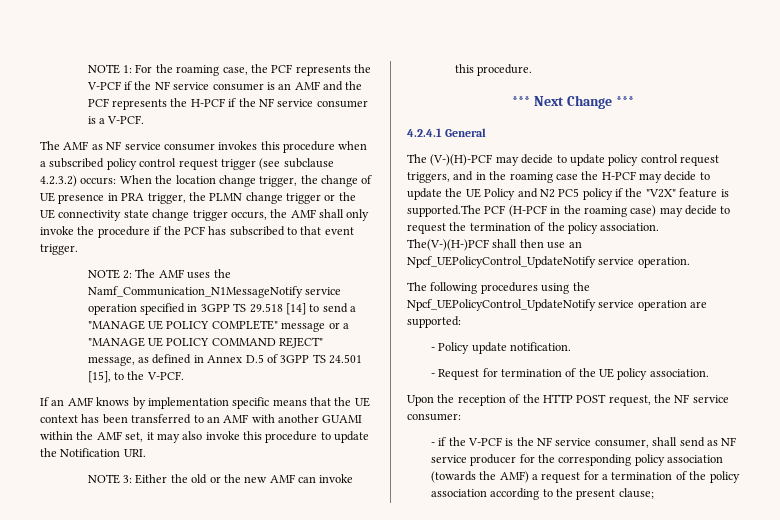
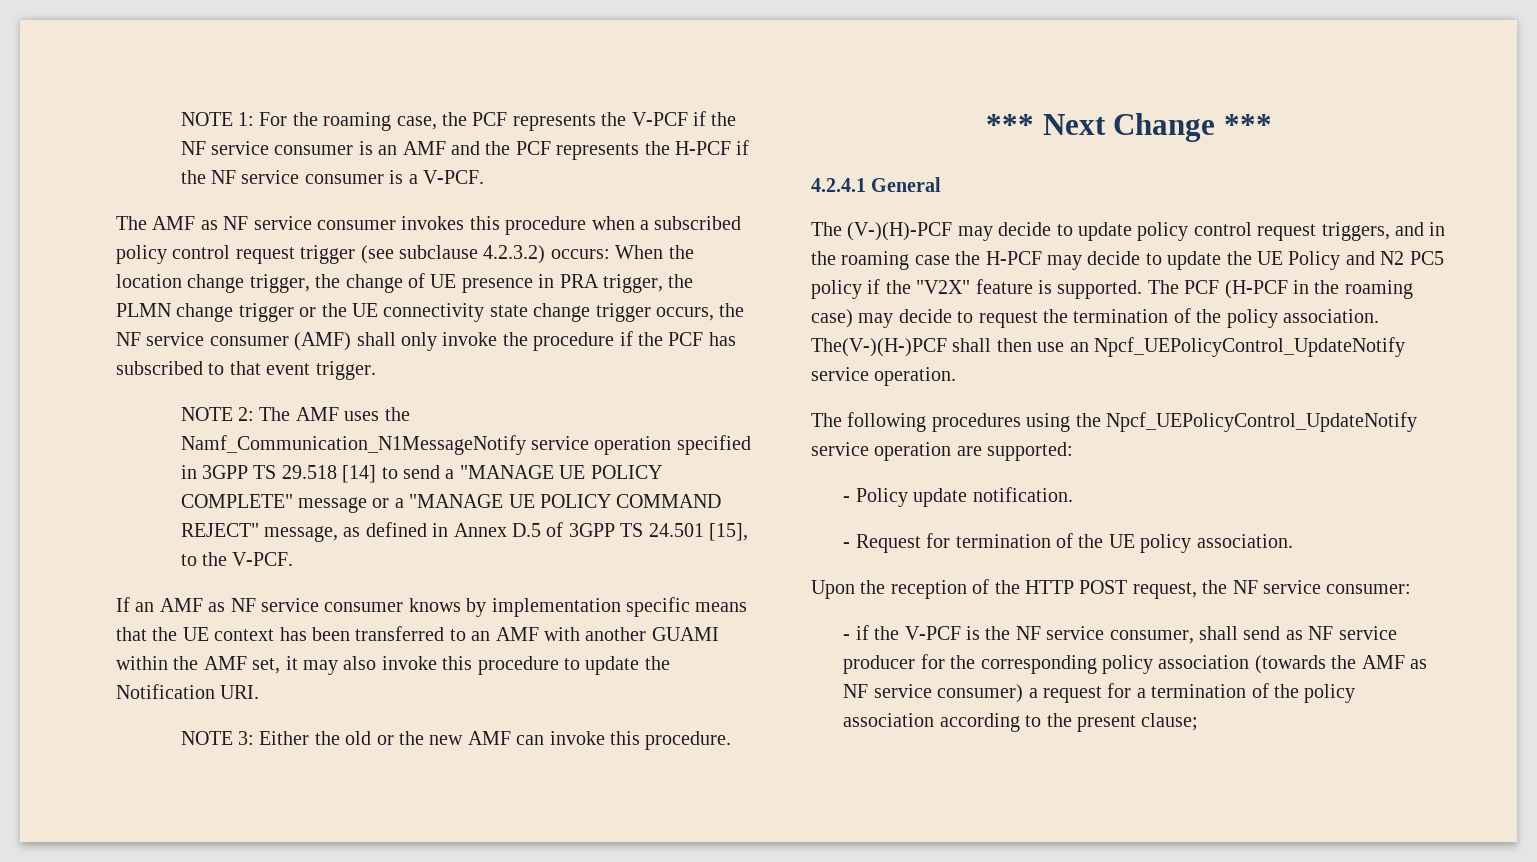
[290,209,316,218] AMF -> [116,332,352,351] NF service consumer (AMF)
(93, 401) none -> [208,598,404,612] as NF service consumer
[407,205,481,217] supported.The -> [1057,280,1179,299] supported. The
[499,471,529,483] AMF) -> [1361,655,1427,669] [843,684,1024,703] AMF as NF service consumer)

